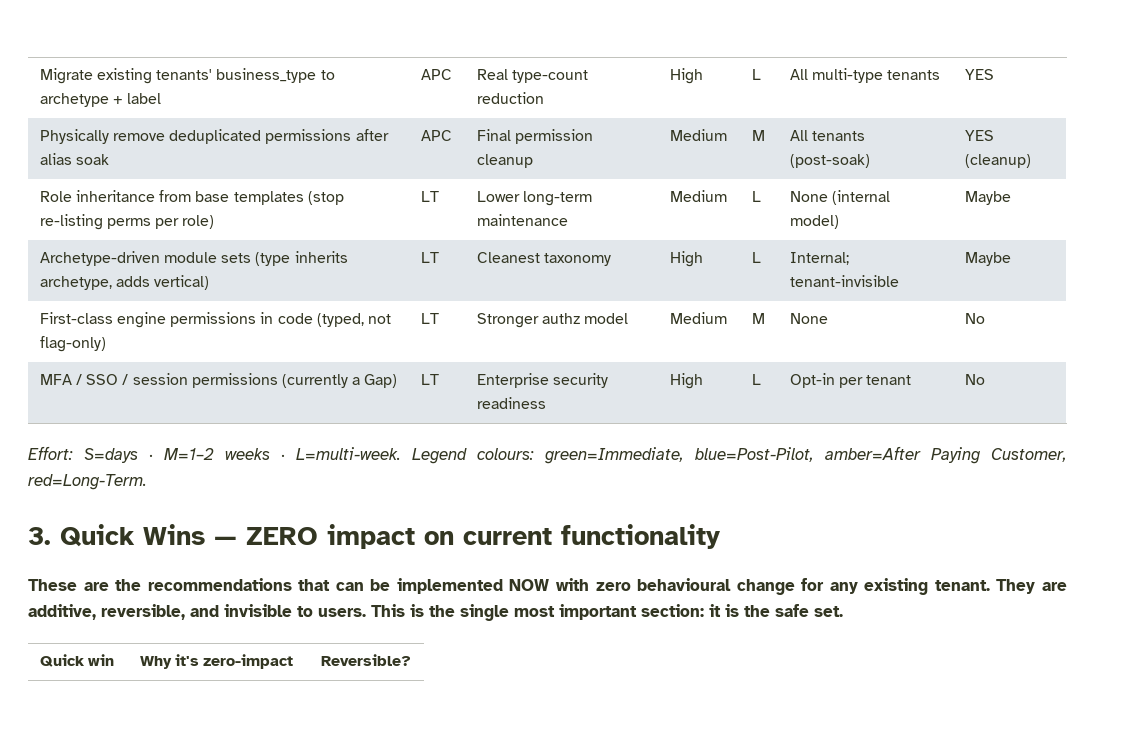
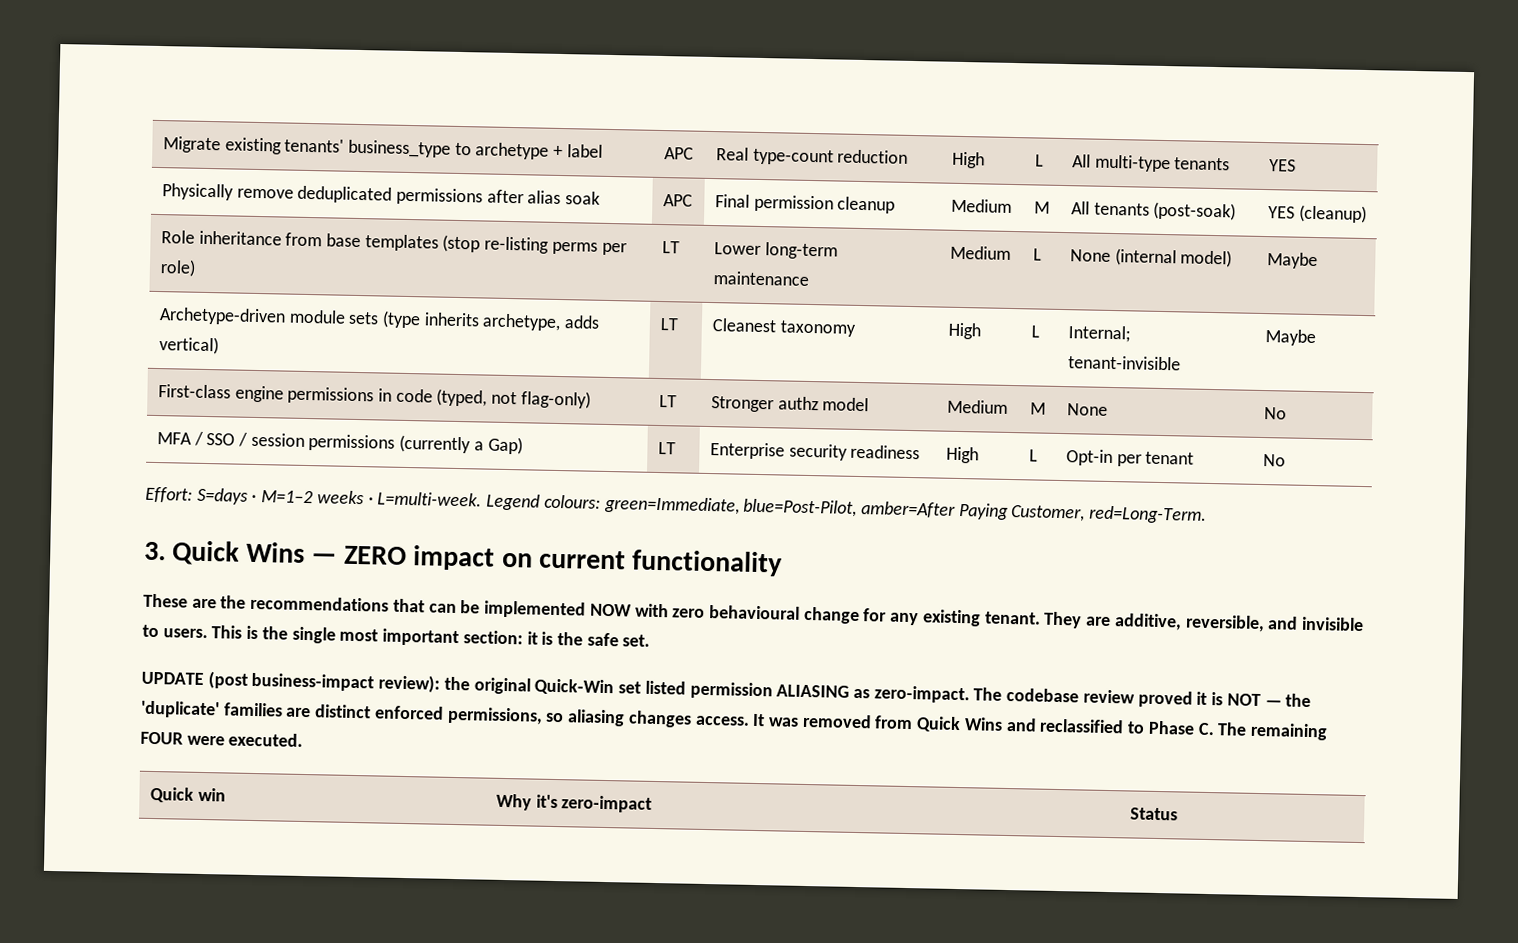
(843, 611) none -> [141,671,1312,708] [140,700,1328,741] [140,731,304,747] // UPDATE (post business-impact review): the original Quick-Win set listed permission ALIASING as zero-impact. The codebase review proved it is NOT — the 'duplicate' families are distinct enforced permissions, so aliasing changes access. It was removed from Quick Wins and reclassified to Phase C. The remaining FOUR were executed.
[320,654,411,666] Reversible? -> [1129,807,1178,821] Status

